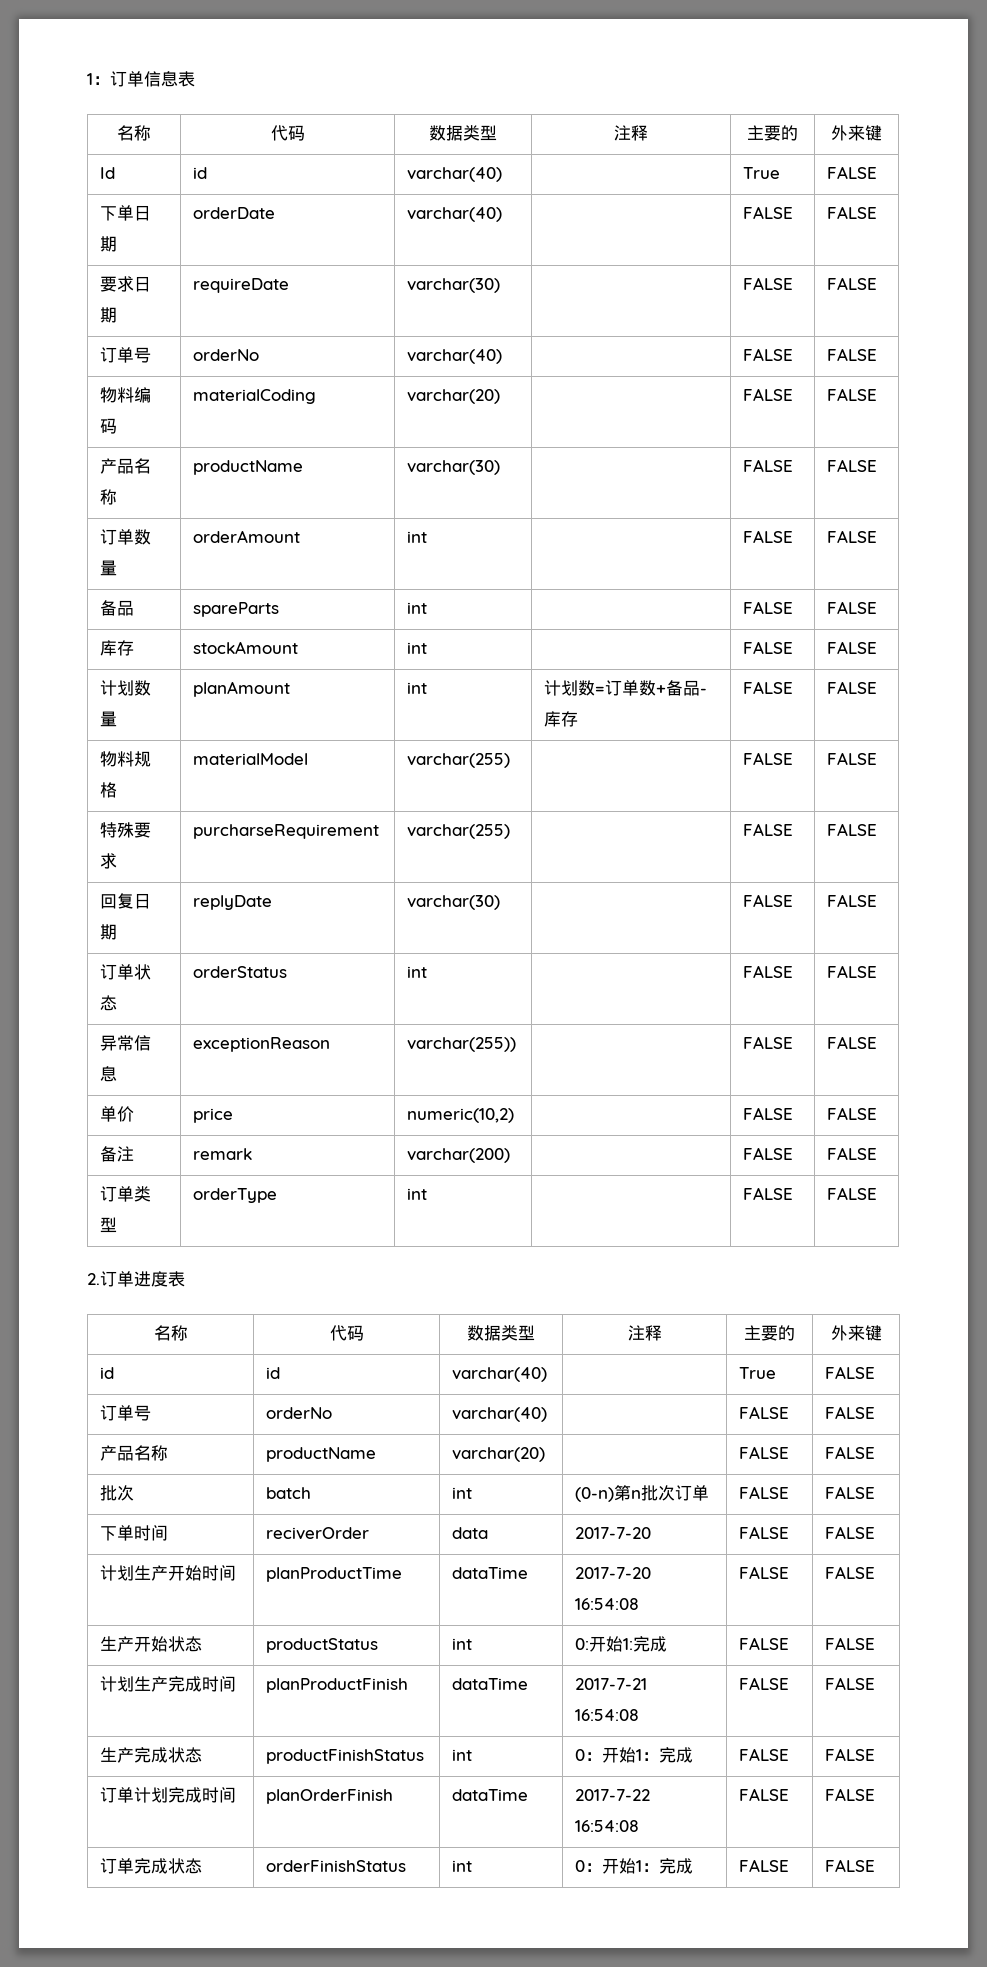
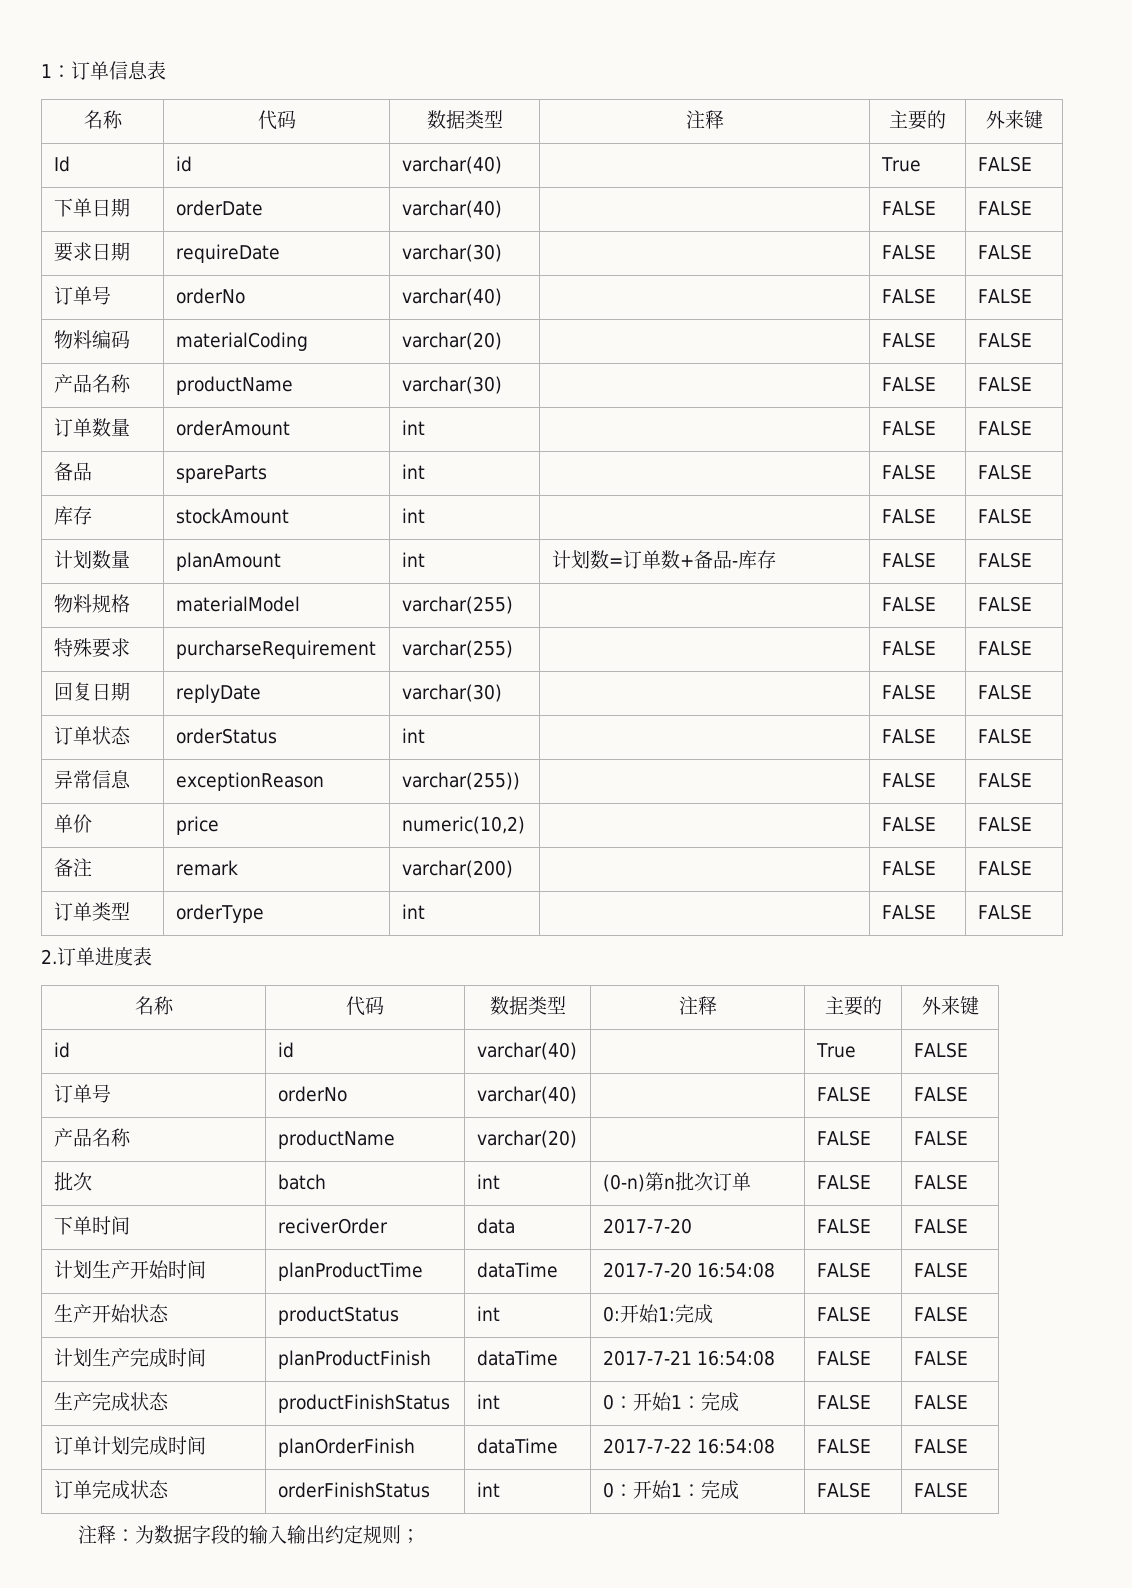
(876, 1865) none -> [77,1525,420,1544] // 注释：为数据字段的输入输出约定规则；

